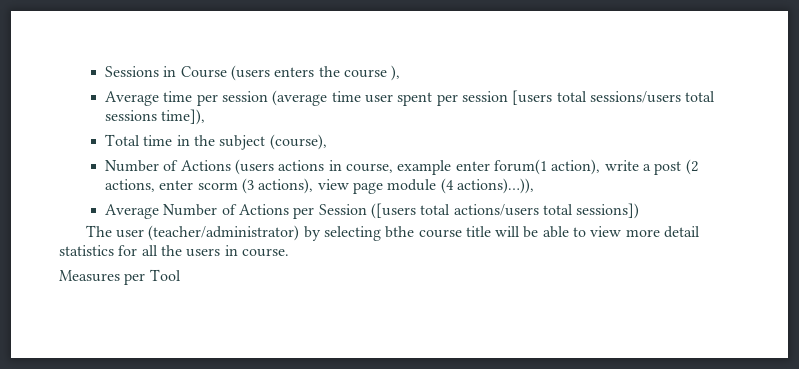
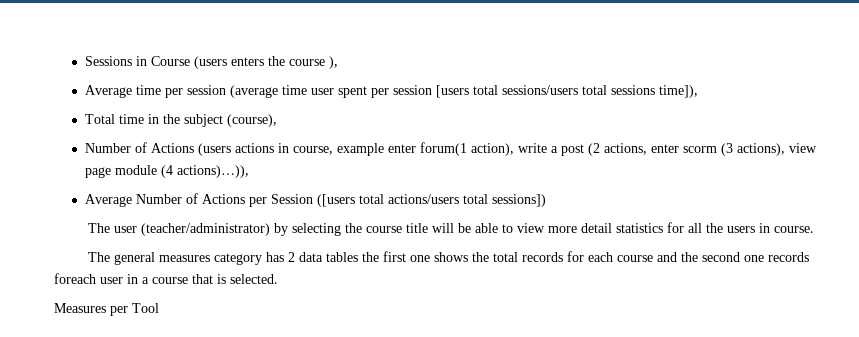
[385,226,415,238] bthe -> [344,223,362,233] the
(289, 252) none -> [87,251,809,265] [54,273,278,284] // The general measures category has 2 data tables the first one shows the total records for each course and the second one records foreach user in a course that is selected.

